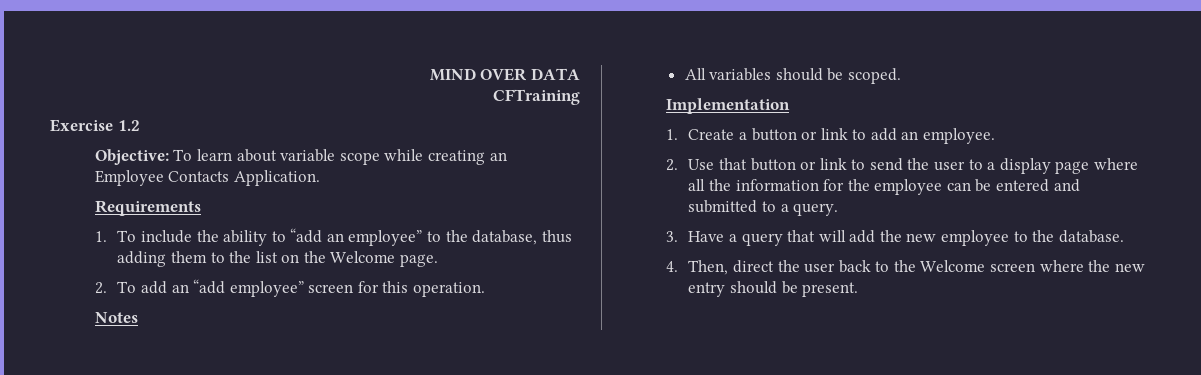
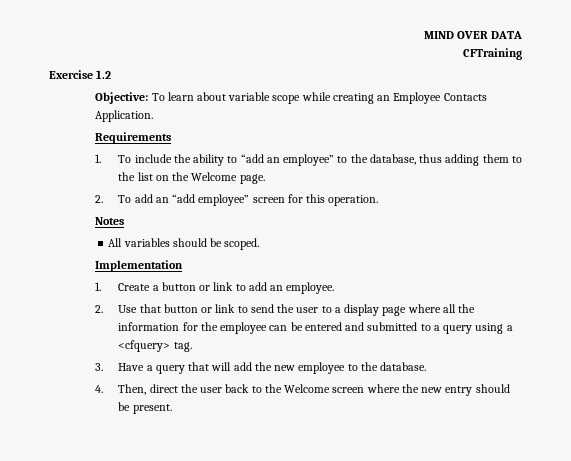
[793,203,839,216] query. -> [443,323,513,334] [118,340,192,352] query using a <cfquery> tag.

